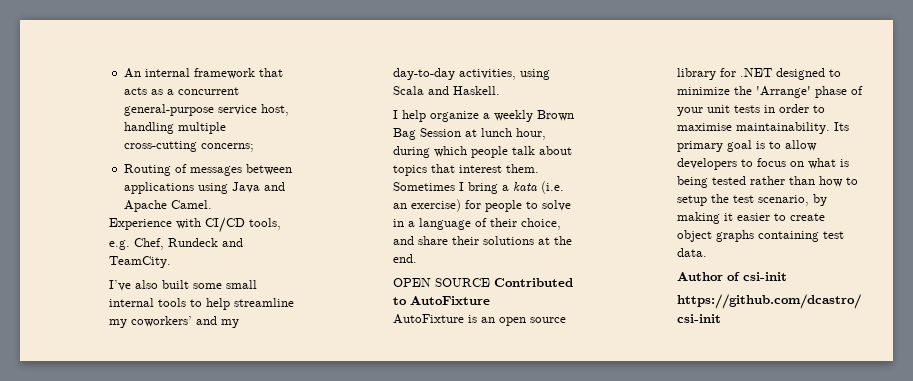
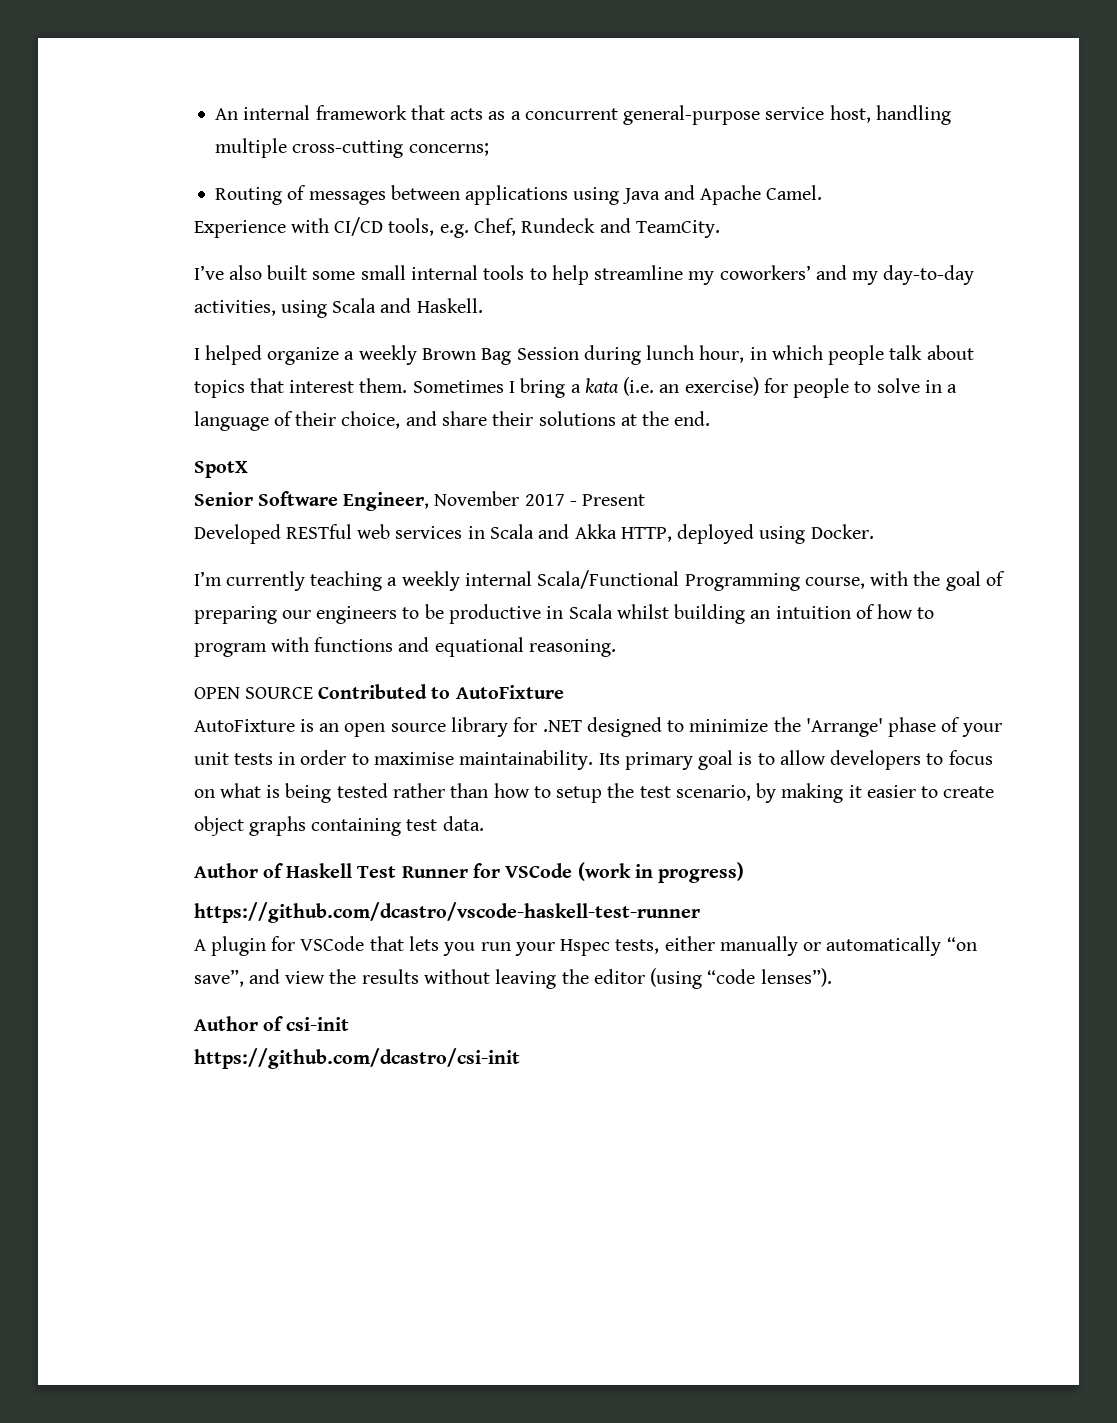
[402,110,427,122] help -> [204,345,262,365] helped
[465,129,478,137] at -> [583,345,641,365] during
[393,146,431,158] during -> [749,347,767,360] in
(418, 258) none -> [193,461,248,478] [193,491,646,511] [193,524,874,544] [193,570,1005,591] [193,604,935,624] [193,637,616,657] // SpotX // Senior Software Engineer, November 2017 - Present // Developed RESTful web services in Scala and Akka HTTP, deployed using Docker. // I’m currently teaching a weekly internal Scala/Functional Programming course, with the goal of preparing our engineers to be productive in Scala whilst building an intuition of how to program with functions and equational reasoning.
(708, 252) none -> [193,862,745,883] [193,902,700,923] [193,936,977,956] [193,968,832,989] // Author of Haskell Test Runner for VSCode (work in progress) // https://github.com/dcastro/vscode-haskell-test-runner // A plugin for VSCode that lets you run your Hspec tests, either manually or automatically “on save”, and view the results without leaving the editor (using “code lenses”).

